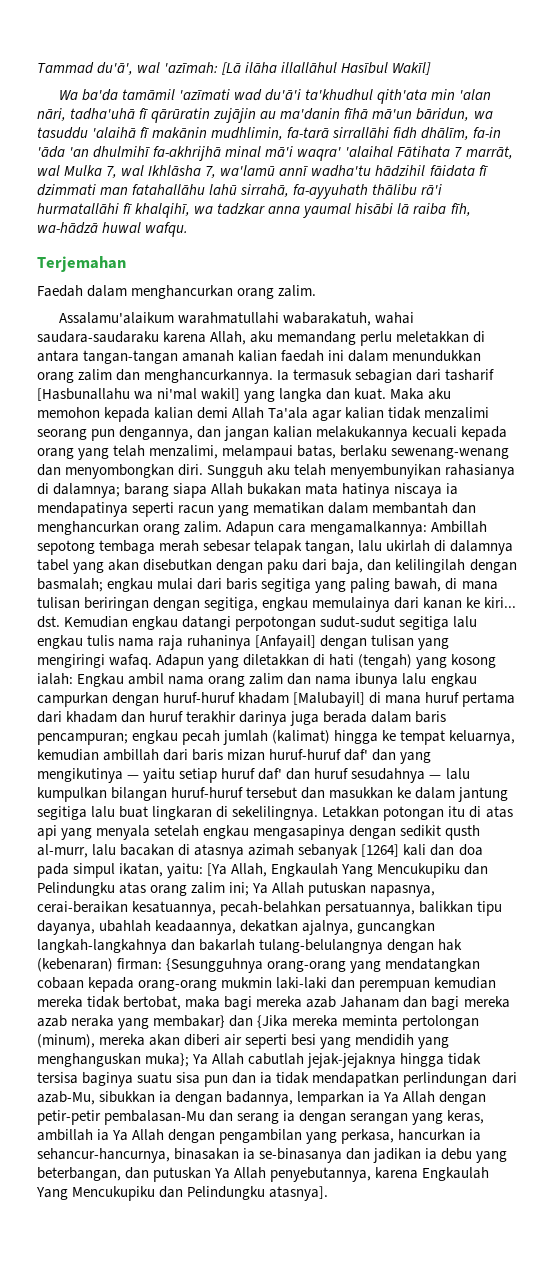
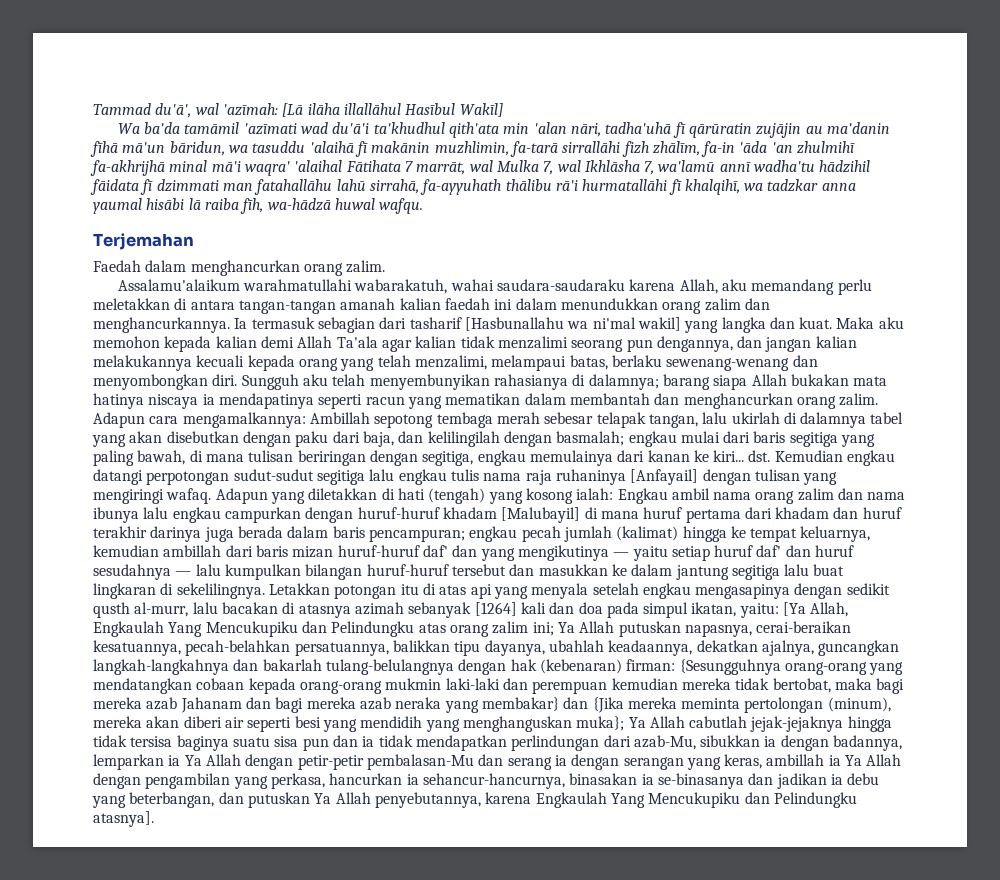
[211,127,284,141] mudhlimin, -> [434,141,509,156] muzhlimin,
[393,127,470,141] fidh dhālīm, -> [621,141,700,157] fizh zhālīm,
[93,146,151,158] dhulmihī -> [797,141,856,154] zhulmihī

